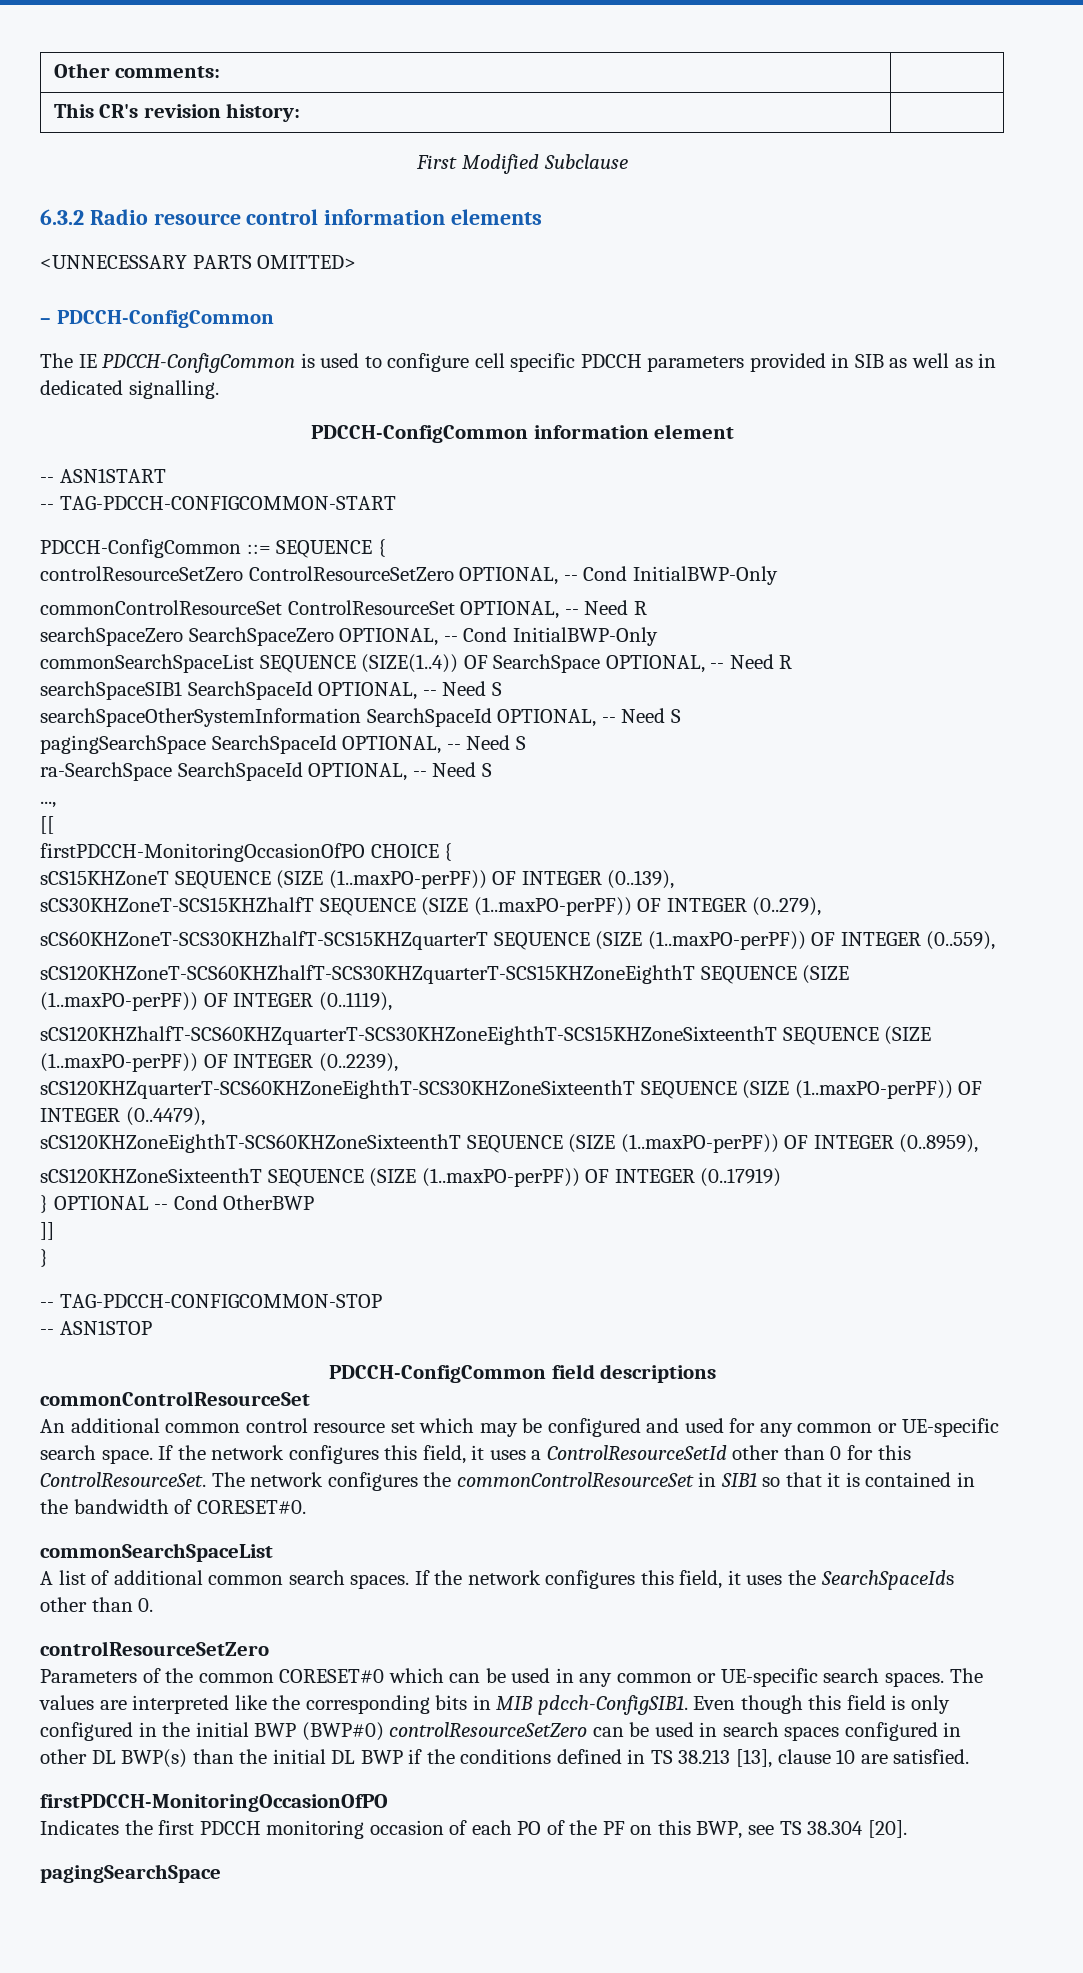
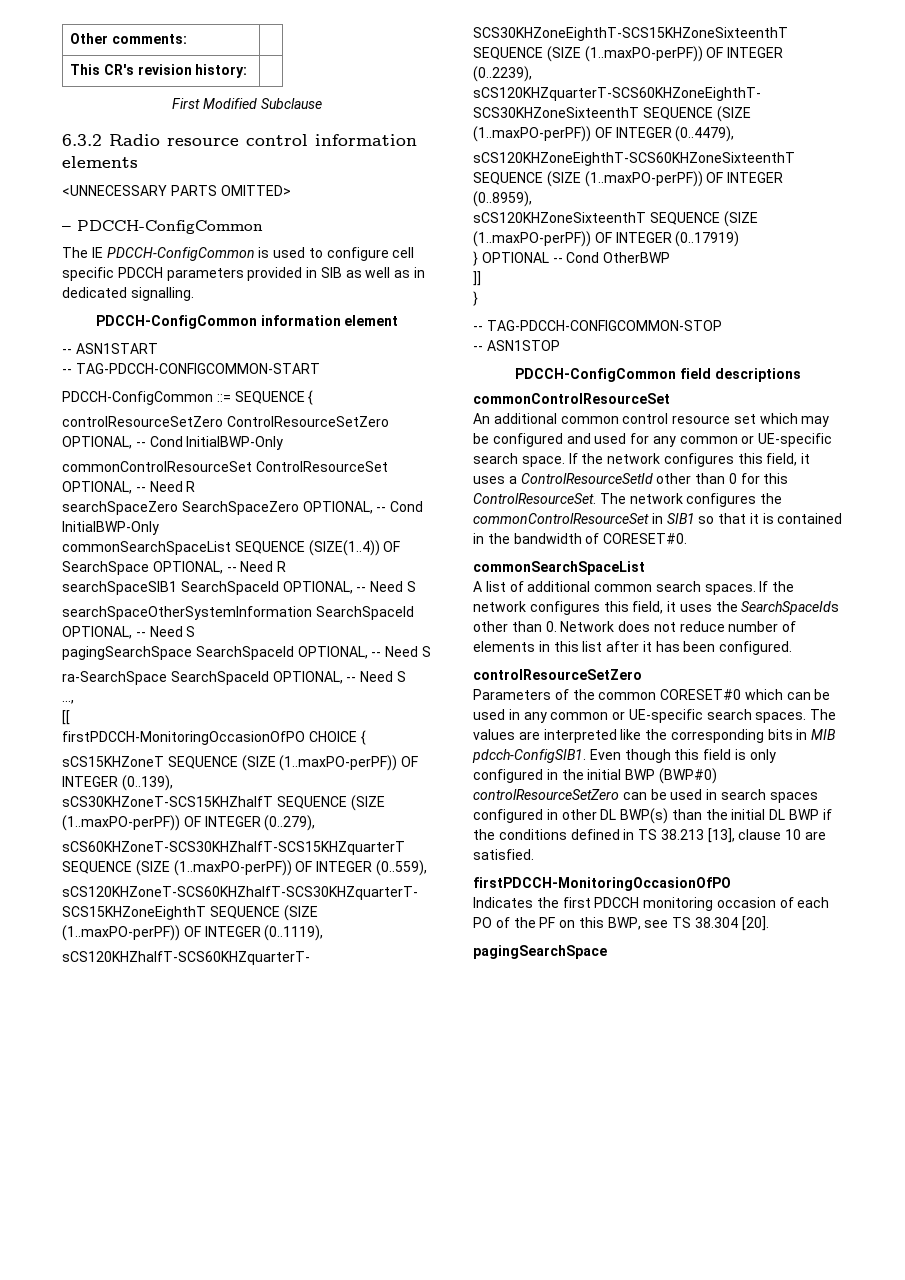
(154, 1605) none -> [560,621,797,632] [473,641,793,655] Network does not reduce number of elements in this list after it has been configured.

